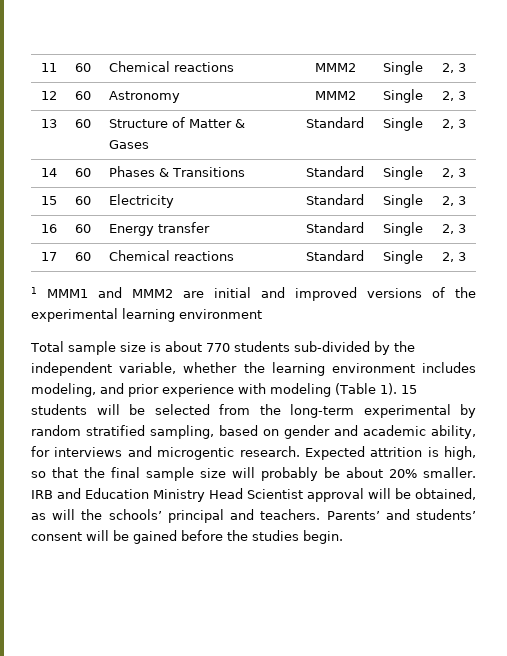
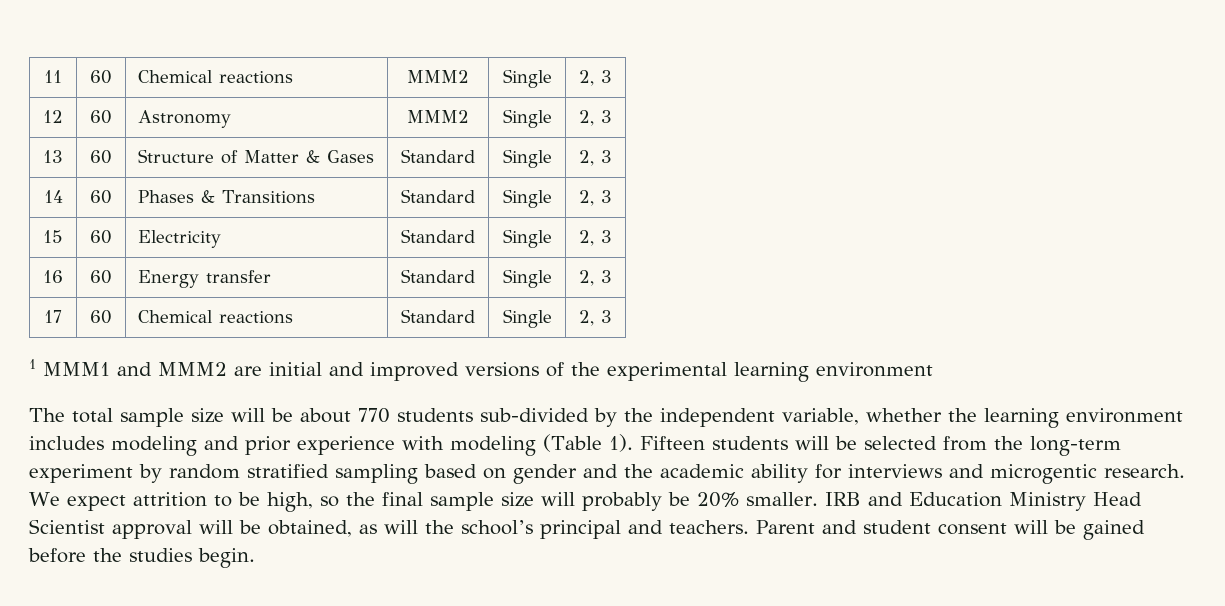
[30,341,161,355] Total sample size is -> [29,408,293,427] The total sample size will be
[31,383,96,397] modeling, -> [111,436,197,456] modeling
[400,385,417,394] 15 -> [639,436,705,450] Fifteen
[363,404,451,418] experimental -> [29,464,133,483] experiment
[150,425,214,439] sampling, -> [335,464,418,484] sampling
[363,425,476,439] academic ability, -> [624,464,808,483] the academic ability
[304,446,439,460] Expected attrition is -> [29,492,260,511] We expect attrition to be
[52,467,79,478] that -> (339, 501) none
[346,467,384,478] about -> (690, 499) none
[108,509,162,520] schools’ -> [461,520,533,535] school’s
[326,509,477,520] Parents’ and students’ -> [756,520,931,534] Parent and student

